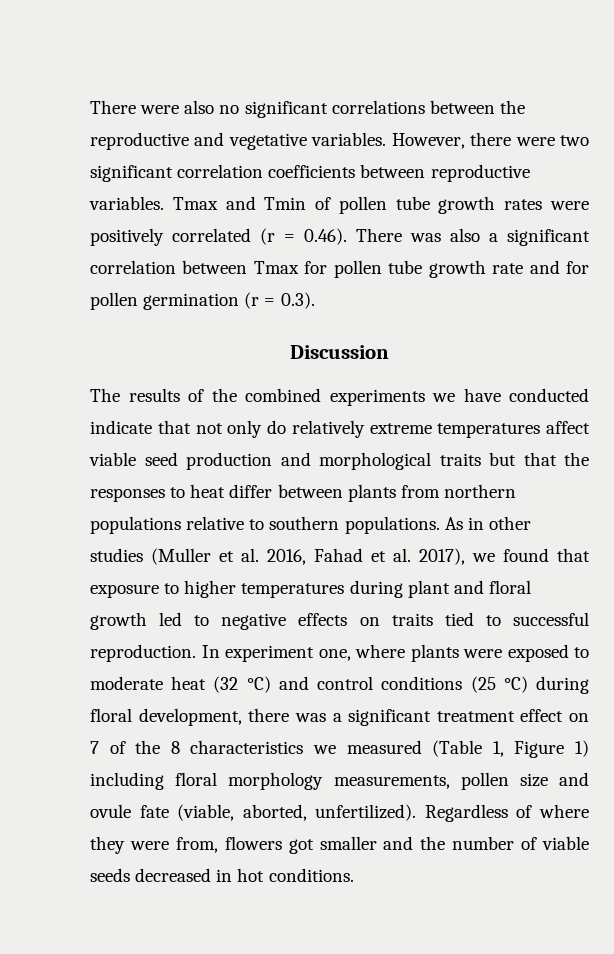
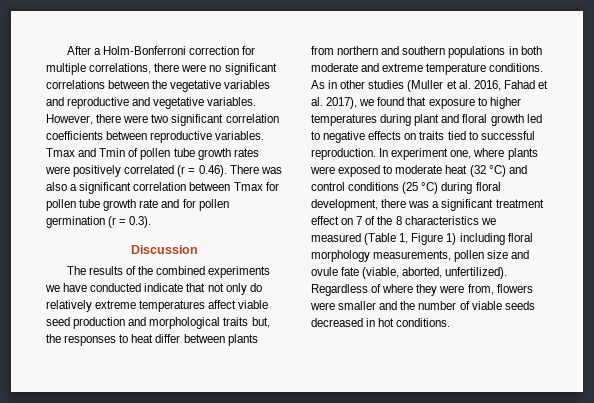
[90,100,215,114] There were also -> [66,46,256,55] [46,63,207,75] After a Holm-Bonferroni correction for multiple correlations, there were
(525, 107) none -> [170,80,271,92] [46,97,64,106] vegetative variables and
[489,452,557,466] but that -> [251,317,270,328] but,
[90,516,440,534] populations relative to southern populations. -> [381,46,542,58] [311,63,544,75] and southern populations in both moderate and extreme temperature conditions.
[288,839,314,854] got -> [310,302,335,310] were

